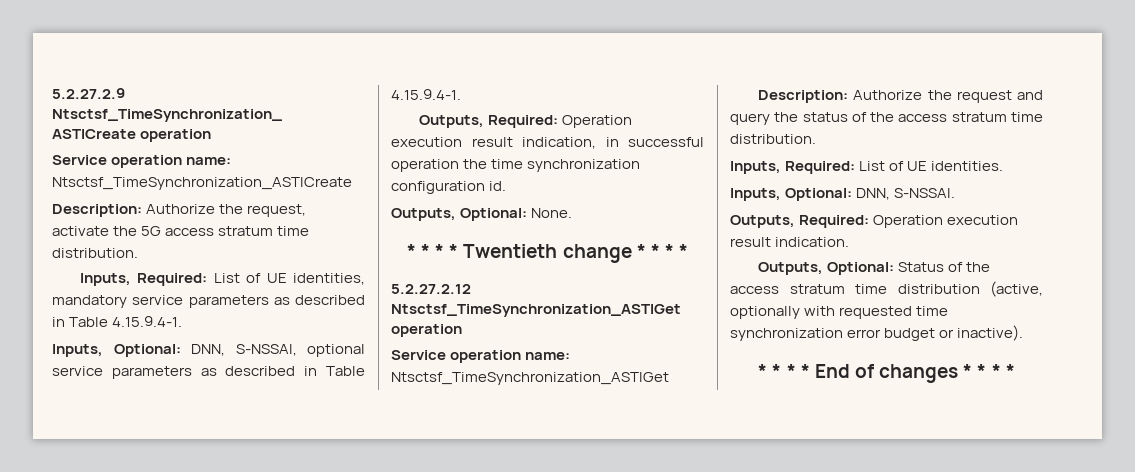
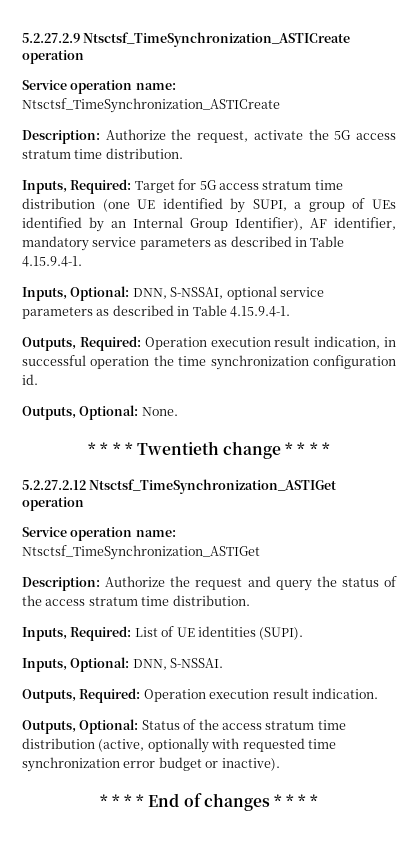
[213,273,365,285] List of UE identities, -> [134,179,343,193] [22,198,396,213] [22,217,396,232] Target for 5G access stratum time distribution (one UE identified by SUPI, a group of UEs identified by an Internal Group Identifier), AF identifier,
[931,161,1004,171] identities. -> [197,626,304,640] identities (SUPI).

